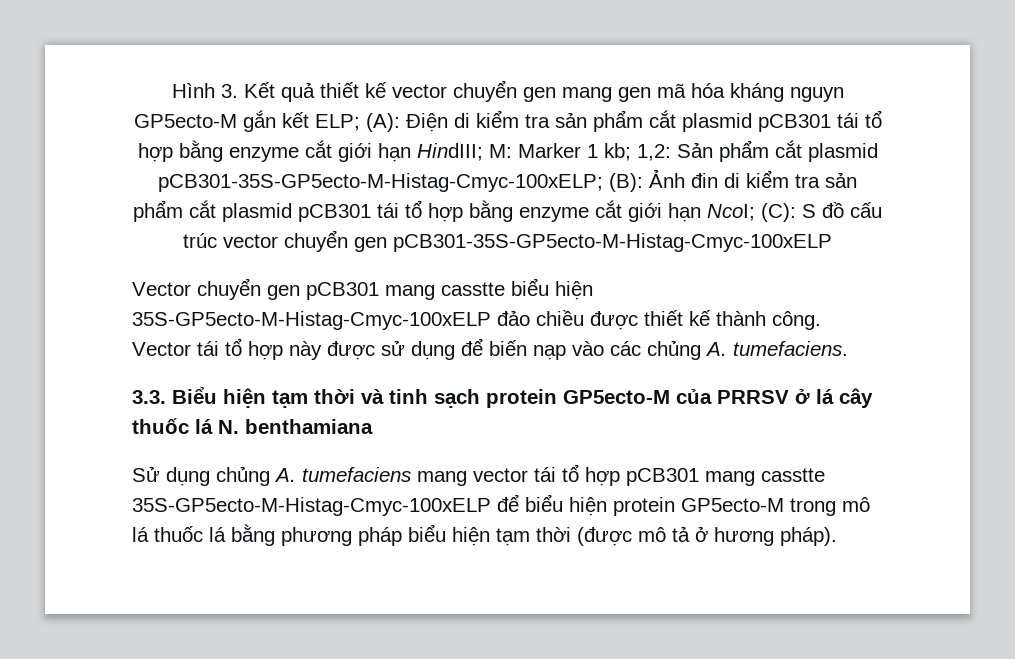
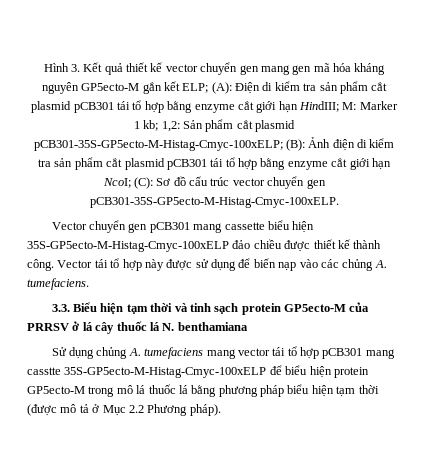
[789,87,844,102] nguyn -> [41,82,79,94] nguyên
[691,173,718,188] đin -> [332,139,355,151] điện
[802,204,816,218] S -> [156,178,171,186] Sơ
[393,233,832,252] pCB301-35S-GP5ecto-M-Histag-Cmyc-100xELP -> [89,197,339,208] pCB301-35S-GP5ecto-M-Histag-Cmyc-100xELP.
[441,282,505,296] casstte -> [224,222,265,230] cassette
[714,527,774,546] hương -> [102,404,188,416] Mục 2.2 Phương

